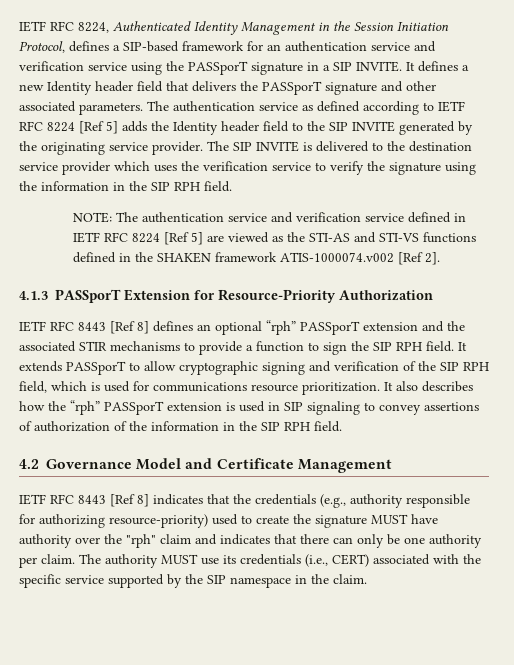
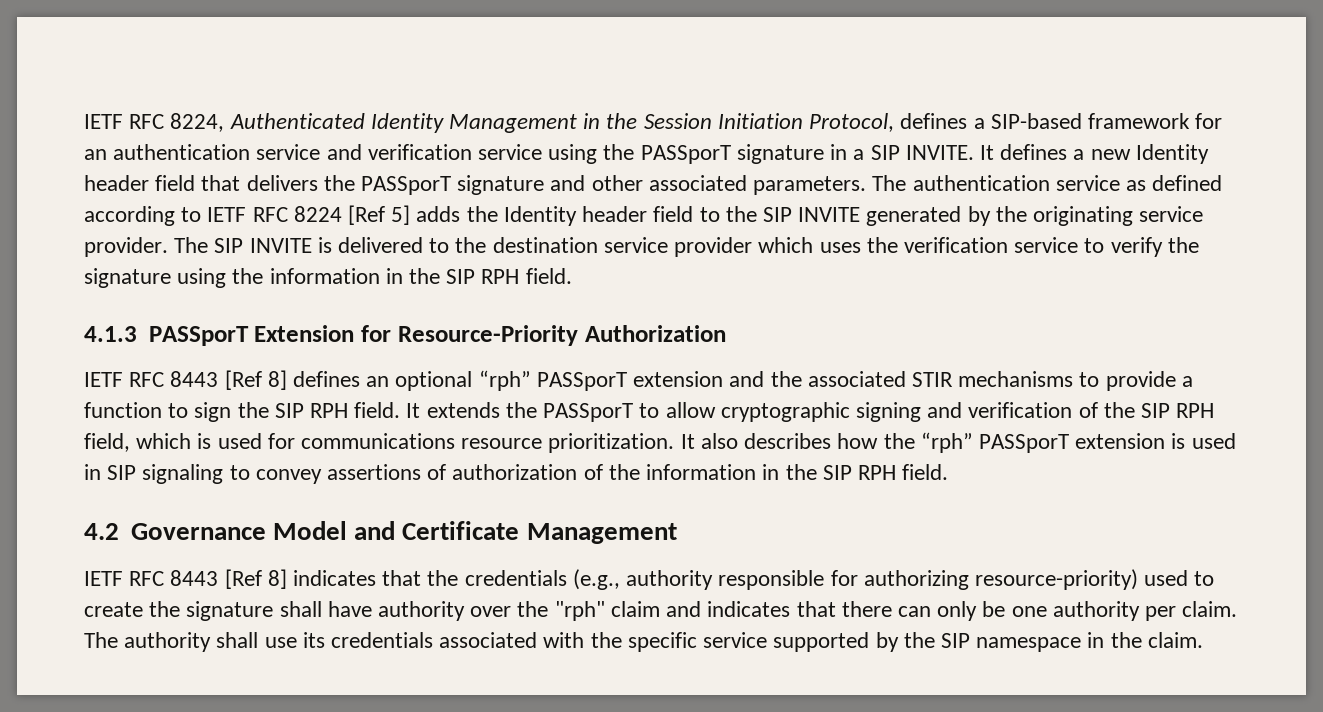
[73,212,467,223] [73,232,477,245] [73,252,441,265] // NOTE: The authentication service and verification service defined in IETF RFC 8224 [Ref 5] are viewed as the STI-AS and STI-VS functions defined in the SHAKEN framework ATIS-1000074.v002 [Ref 2]. -> (572, 276) none
(62, 366) none -> [505,402,537,418] the
[371,514,408,524] MUST -> [279,601,322,617] shall
[161,554,198,564] MUST -> [216,632,259,648] shall
[305,554,369,567] (i.e., CERT) -> (434, 640) none

